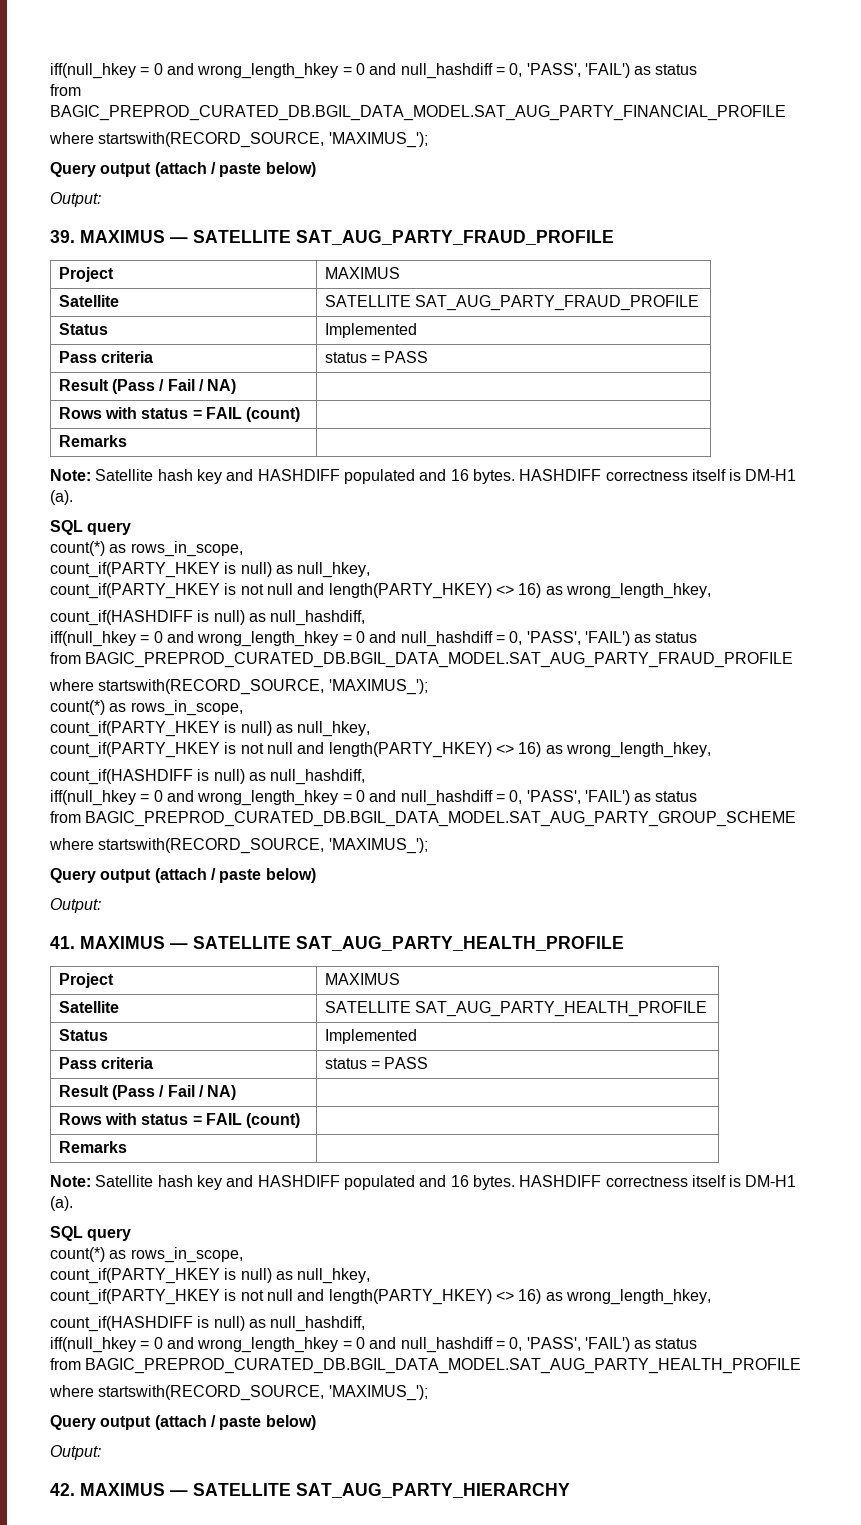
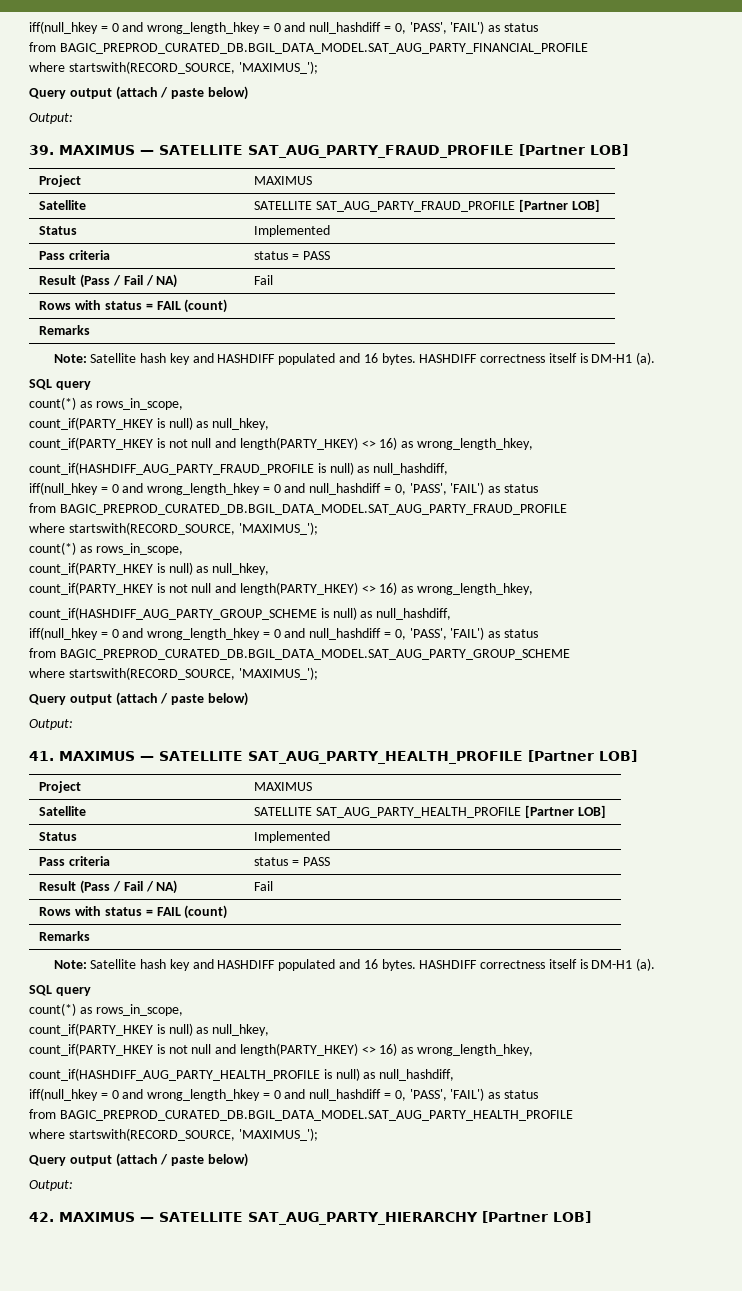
(614, 237) none -> [518,144,628,156] [Partner LOB]
(700, 303) none -> [518,199,600,212] [Partner LOB]
(237, 386) none -> [254,275,274,285] Fail
[50,610,193,626] count_if(HASHDIFF -> [29,462,314,475] count_if(HASHDIFF_AUG_PARTY_FRAUD_PROFILE
[50,769,193,785] count_if(HASHDIFF -> [29,607,317,620] count_if(HASHDIFF_AUG_PARTY_GROUP_SCHEME
(624, 943) none -> [527,750,637,762] [Partner LOB]
(708, 1009) none -> [524,805,606,818] [Partner LOB]
(237, 1092) none -> [254,881,274,891] Fail
[50,1316,193,1332] count_if(HASHDIFF -> [29,1068,320,1081] count_if(HASHDIFF_AUG_PARTY_HEALTH_PROFILE
(570, 1490) none -> [481,1211,591,1223] [Partner LOB]

